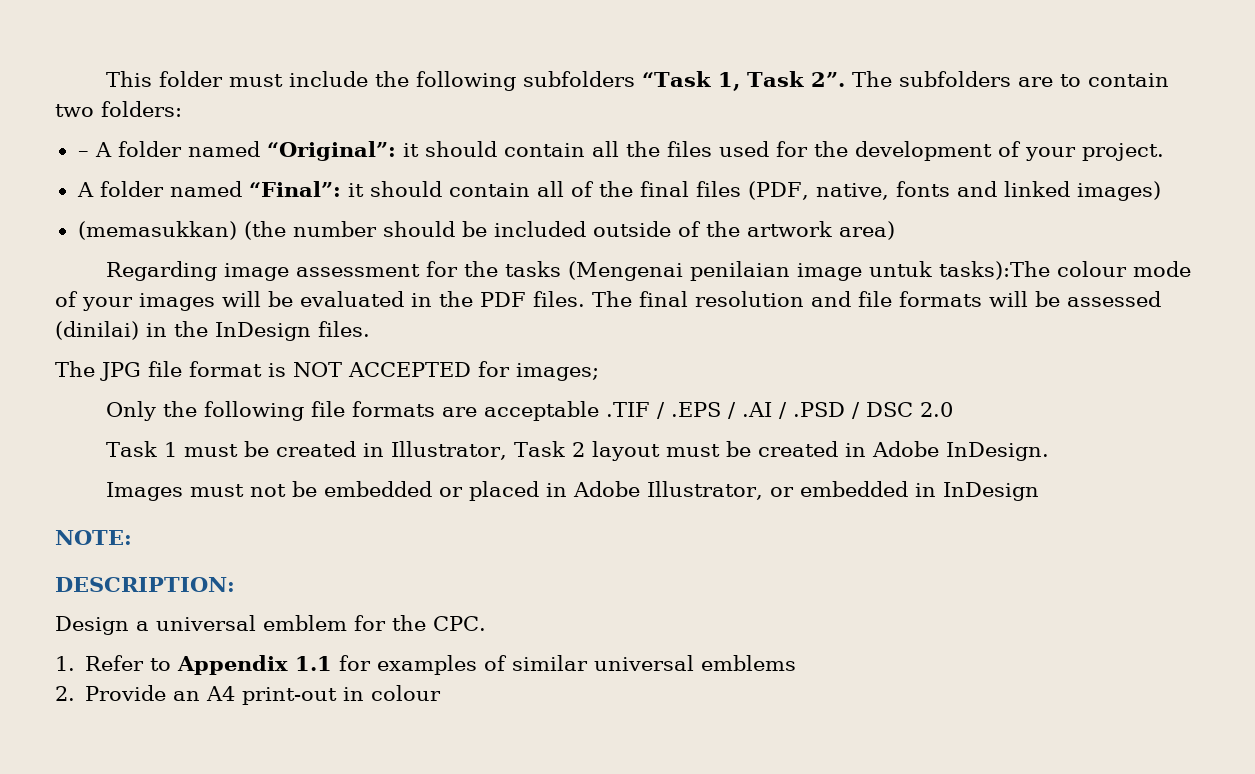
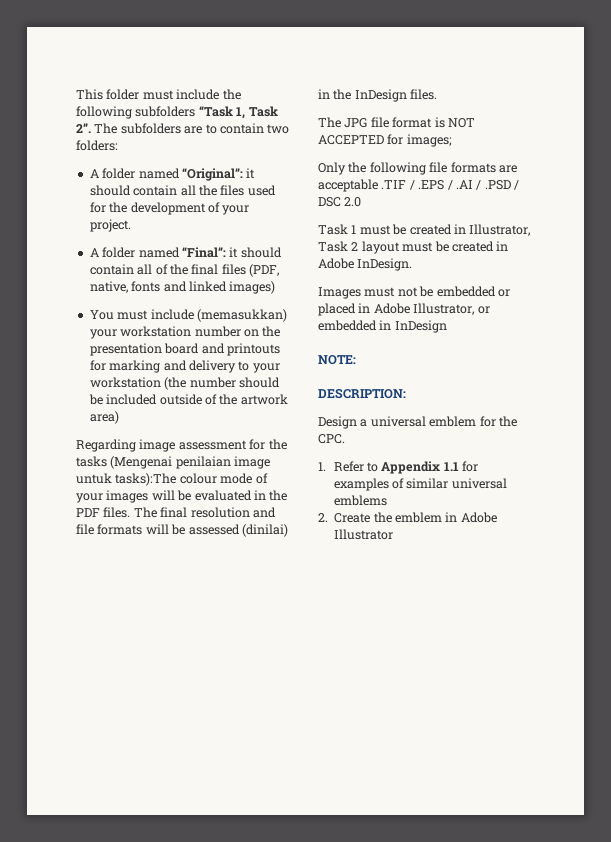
[77,151,89,157] – -> (118, 145) none
[77,221,237,240] (memasukkan) -> [89,309,287,322] [89,326,281,339] [89,343,280,356] [89,360,280,373] [89,377,161,388] You must include (memasukkan) your workstation number on the presentation board and printouts for marking and delivery to your workstation
[85,685,442,705] Provide an A4 print-out in colour -> [334,512,497,523] [334,529,394,540] Create the emblem in Adobe Illustrator

